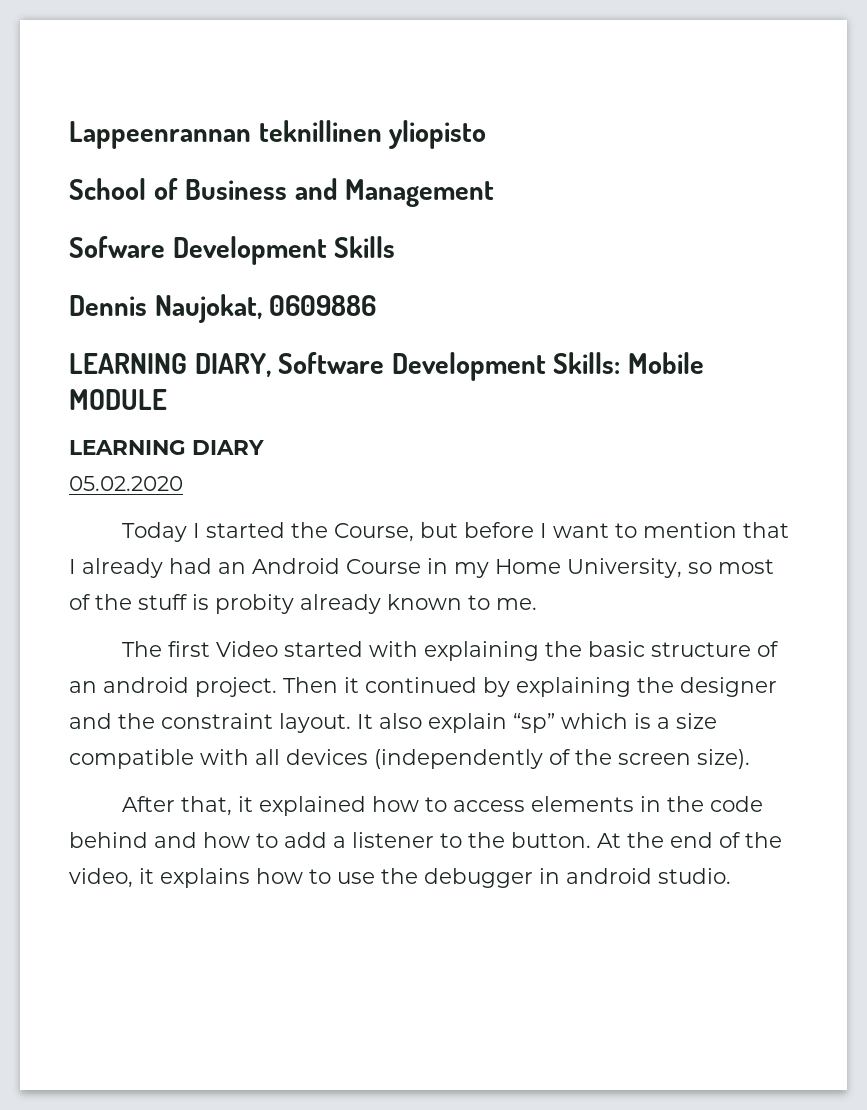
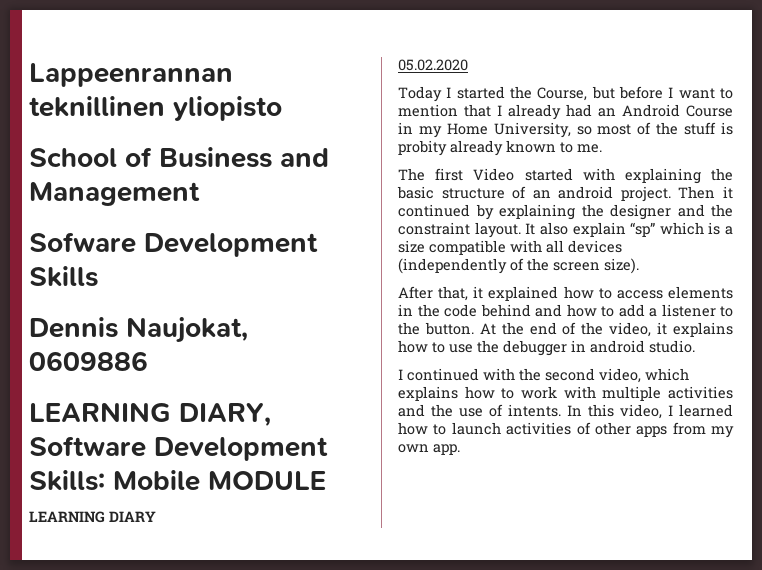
(731, 876) none -> [398,368,689,383] [398,386,733,401] [398,404,733,419] [398,422,734,438] [398,444,460,455] // I continued with the second video, which explains how to work with multiple activities and the use of intents. In this video, I learned how to launch activities of other apps from my own app.

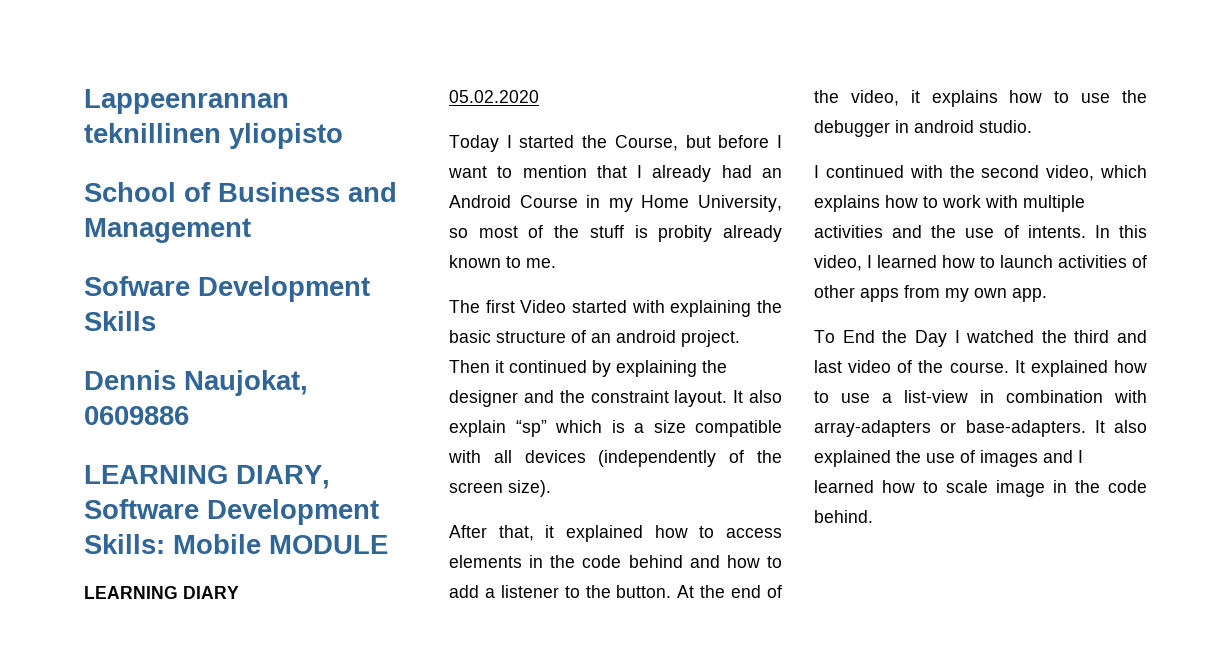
(460, 449) none -> [814,330,1147,347] [814,360,1147,377] [814,390,1147,403] [814,420,1147,437] [814,450,1083,467] [814,480,1147,497] [814,510,873,523] // To End the Day I watched the third and last video of the course. It explained how to use a list-view in combination with array-adapters or base-adapters. It also explained the use of images and I learned how to scale image in the code behind.

